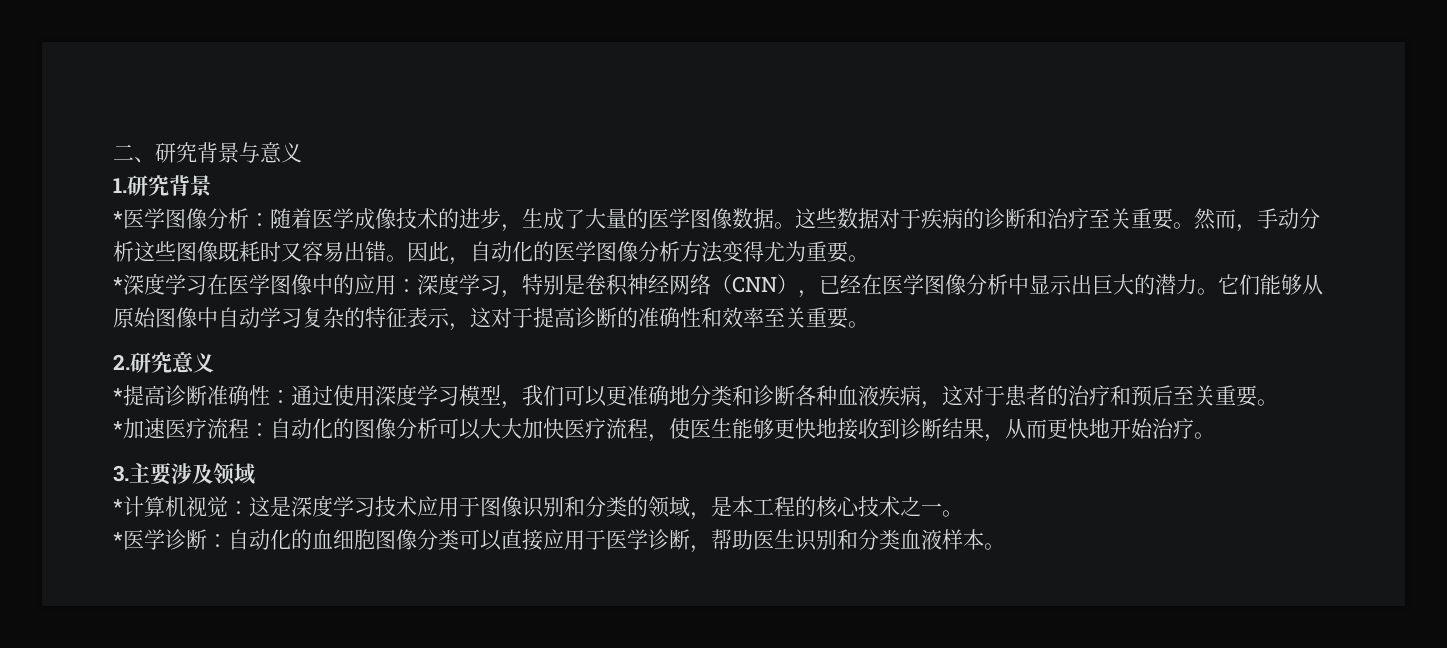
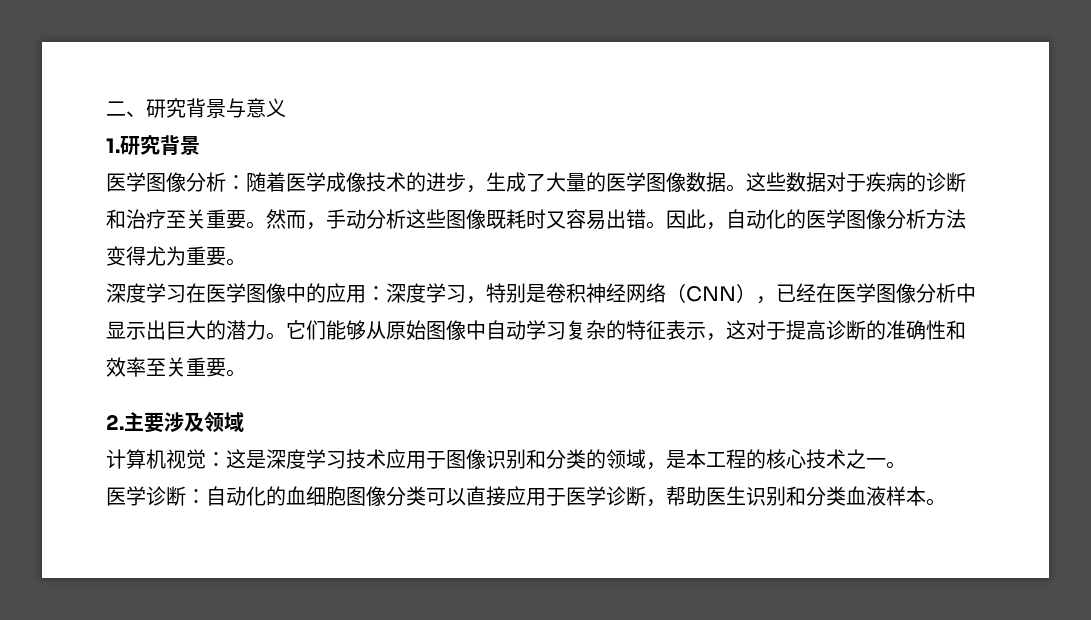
[113,211,123,226] * -> (200, 145) none
[113,277,123,292] * -> (246, 262) none
[130,352,214,373] [113,384,1278,409] [113,418,1215,442] [113,465,129,482] 研究意义 // *提高诊断准确性：通过使用深度学习模型，我们可以更准确地分类和诊断各种血液疾病，这对于患者的治疗和预后至关重要。 // *加速医疗流程：自动化的图像分析可以大大加快医疗流程，使医生能够更快地接收到诊断结果，从而更快地开始治疗。 // 3. -> (124, 422) none
[113,499,123,514] * -> (244, 422) none
[113,532,123,547] * -> (906, 465) none

